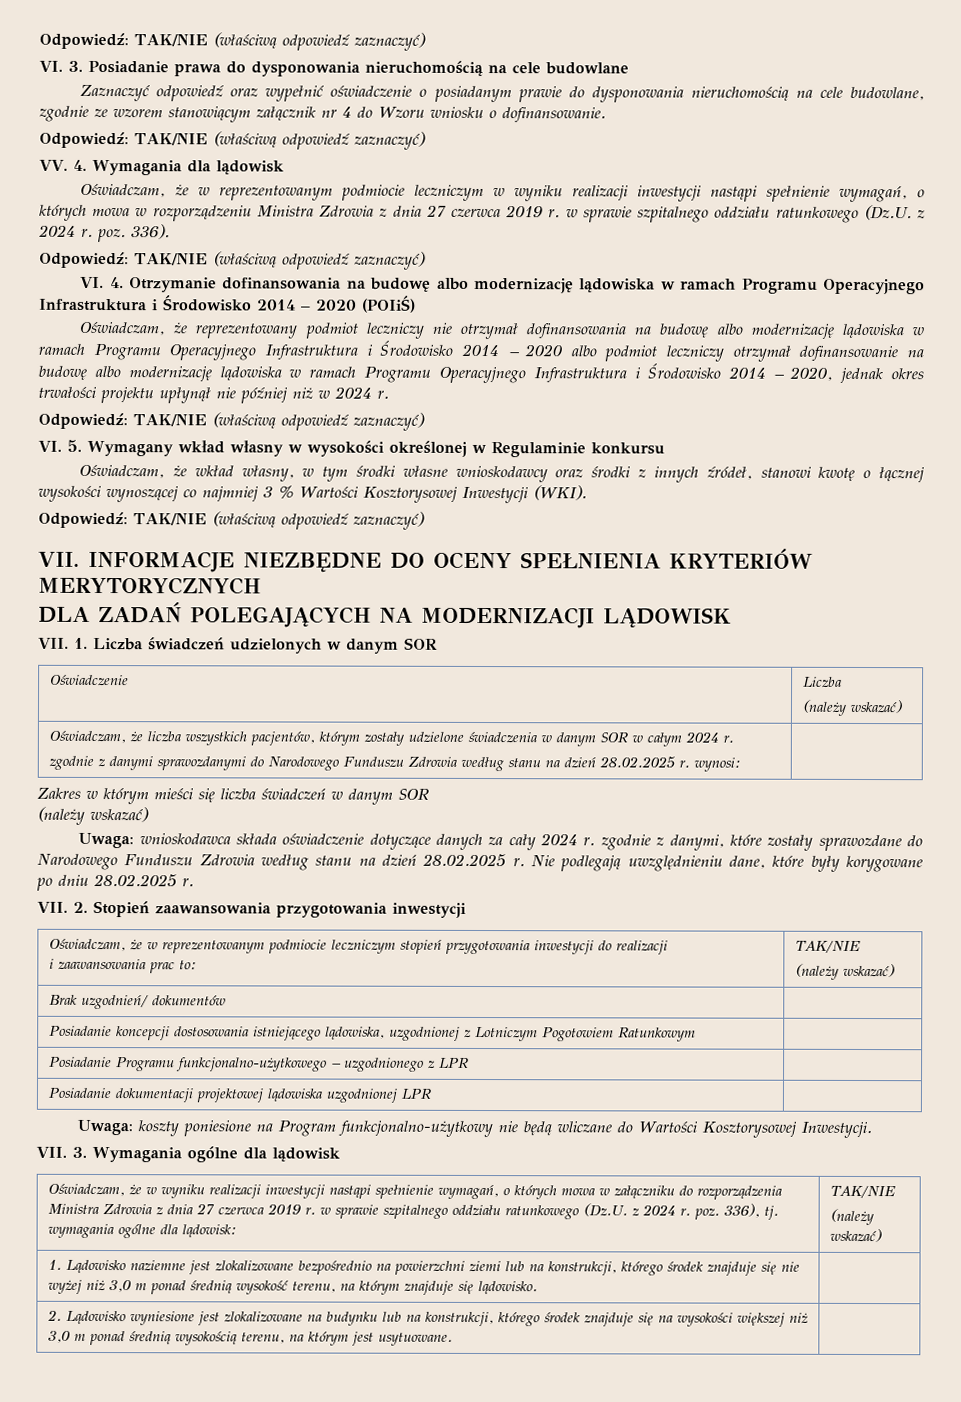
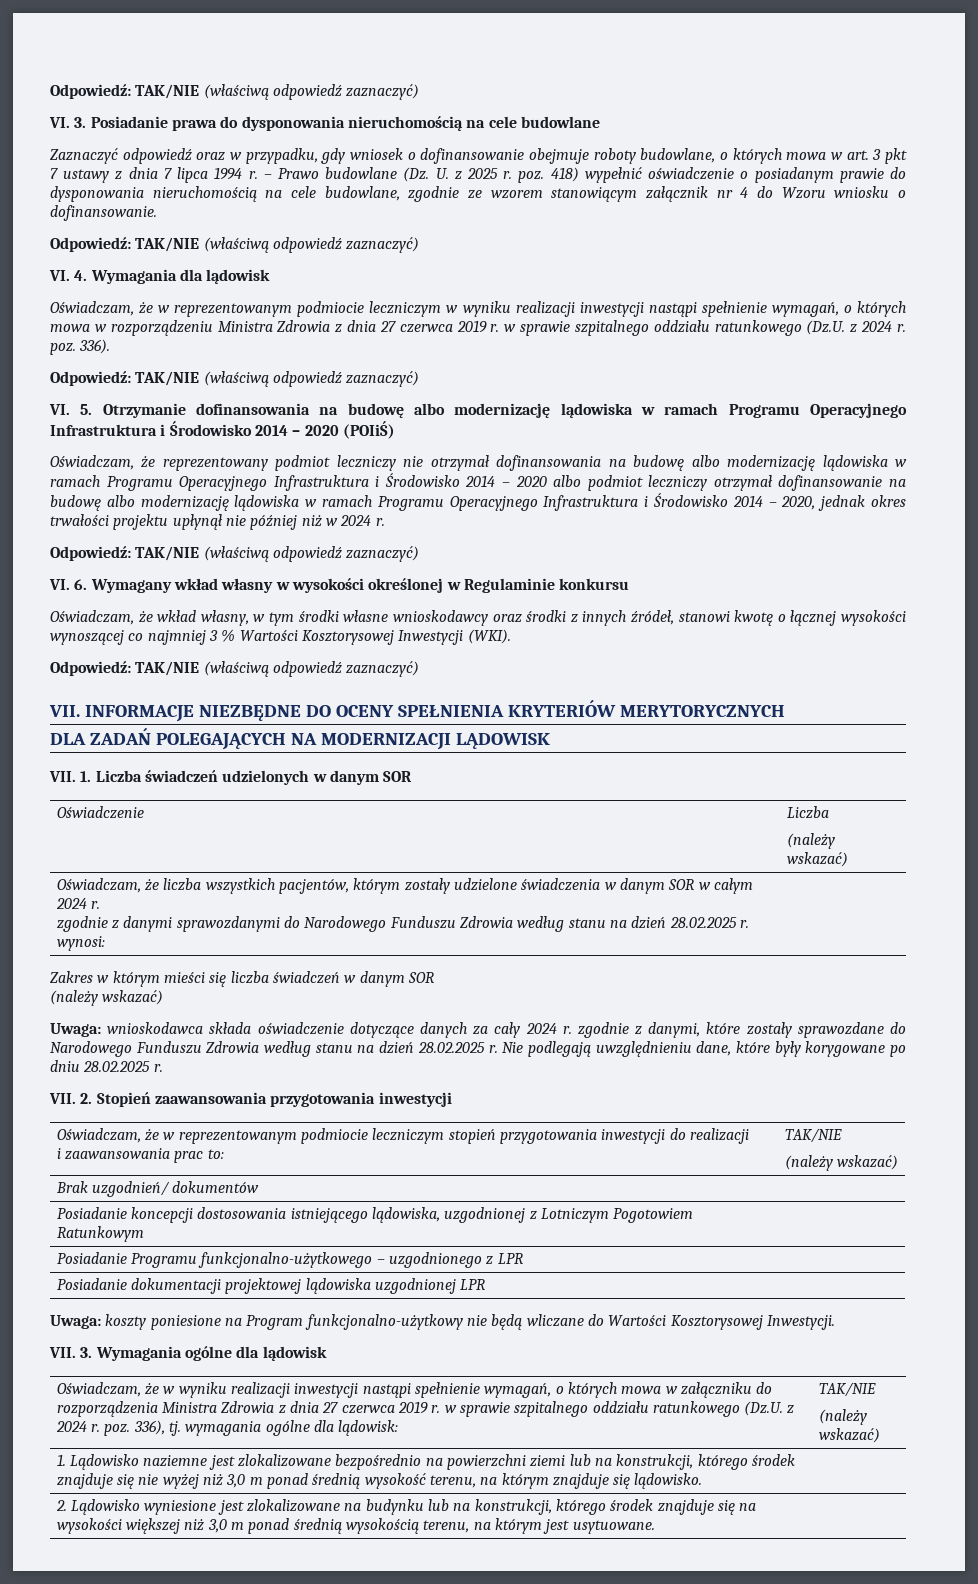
(259, 92) none -> [230,148,907,164] [50,167,579,183] w przypadku, gdy wniosek o dofinansowanie obejmuje roboty budowlane, o których mowa w art. 3 pkt 7 ustawy z dnia 7 lipca 1994 r. – Prawo budowlane (Dz. U. z 2025 r. poz. 418)
[39,159,68,171] VV. -> [49,270,70,281] VI.
[109,277,124,289] 4. -> [80,404,93,415] 5.
[67,439,82,452] 5. -> [74,579,88,590] 6.

